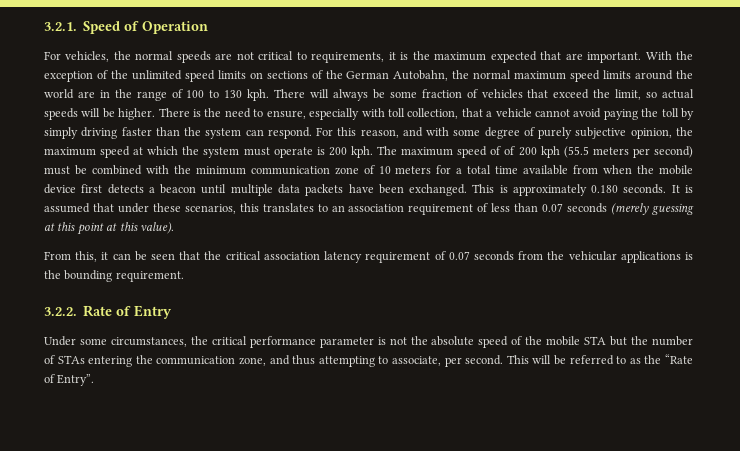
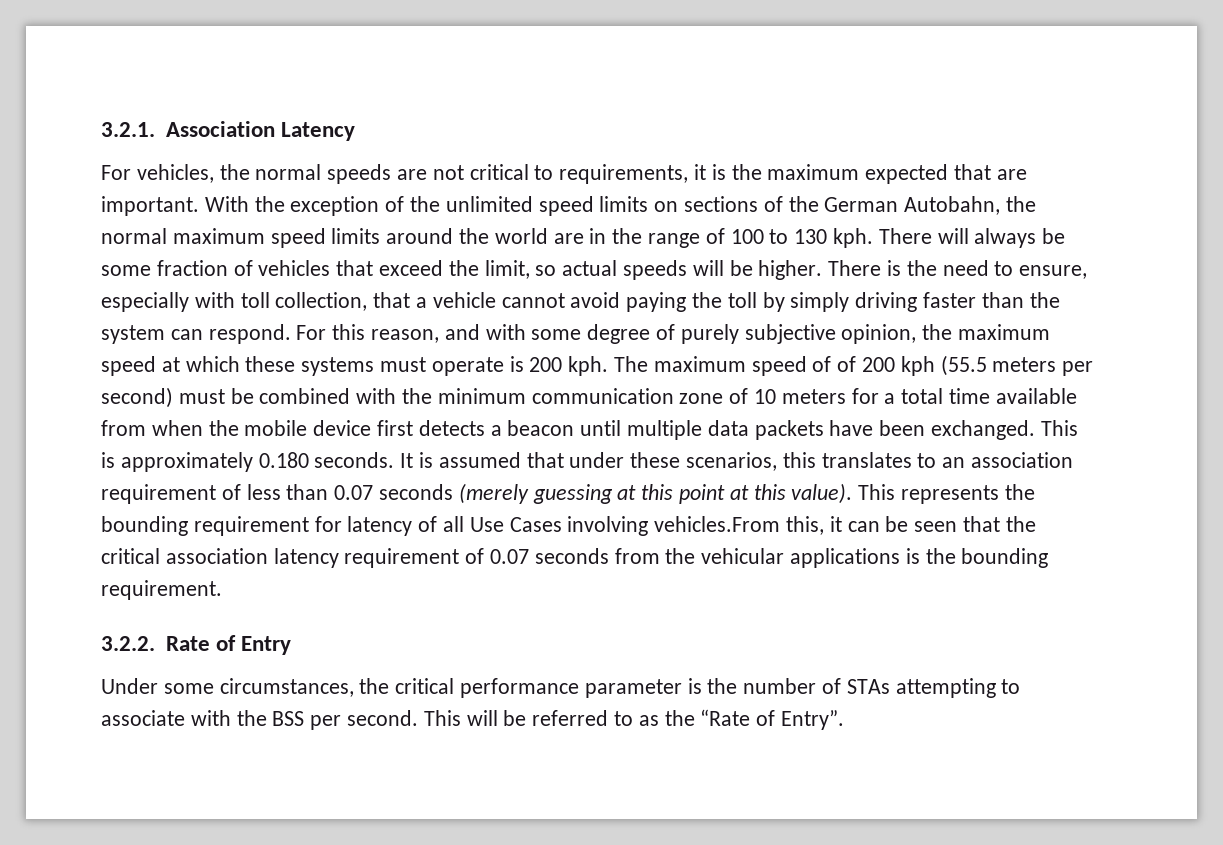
[83,21,209,34] Speed of Operation -> [165,121,355,141] Association Latency
[182,146,240,158] the system -> [245,356,375,376] these systems
[44,251,71,260] // From -> [858,484,1035,504] [101,516,781,536] This represents the bounding requirement for latency of all Use Cases involving vehicles.From
[389,336,694,348] [44,355,441,367] not the absolute speed of the mobile STA but the number of STAs entering the communication zone, and thus attempting to associate, -> [707,678,1021,698] [101,710,305,726] the number of STAs attempting to associate with the BSS

